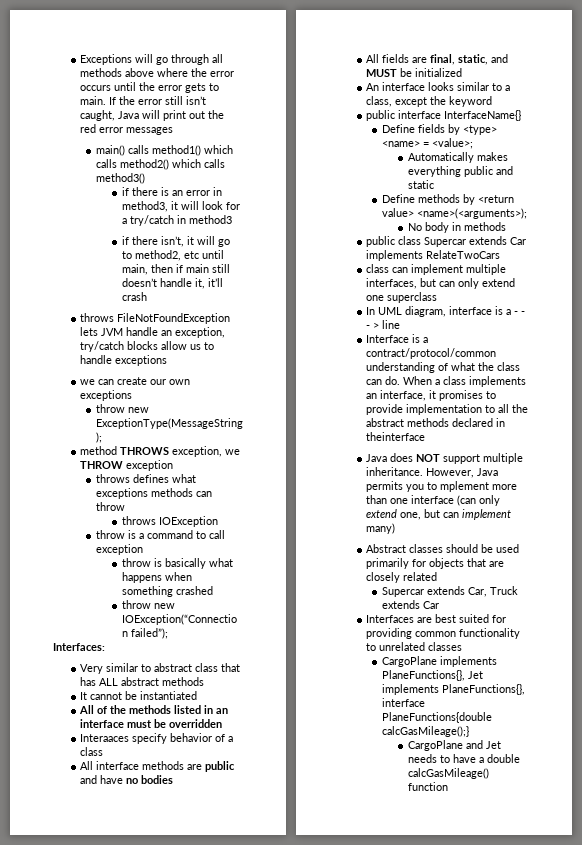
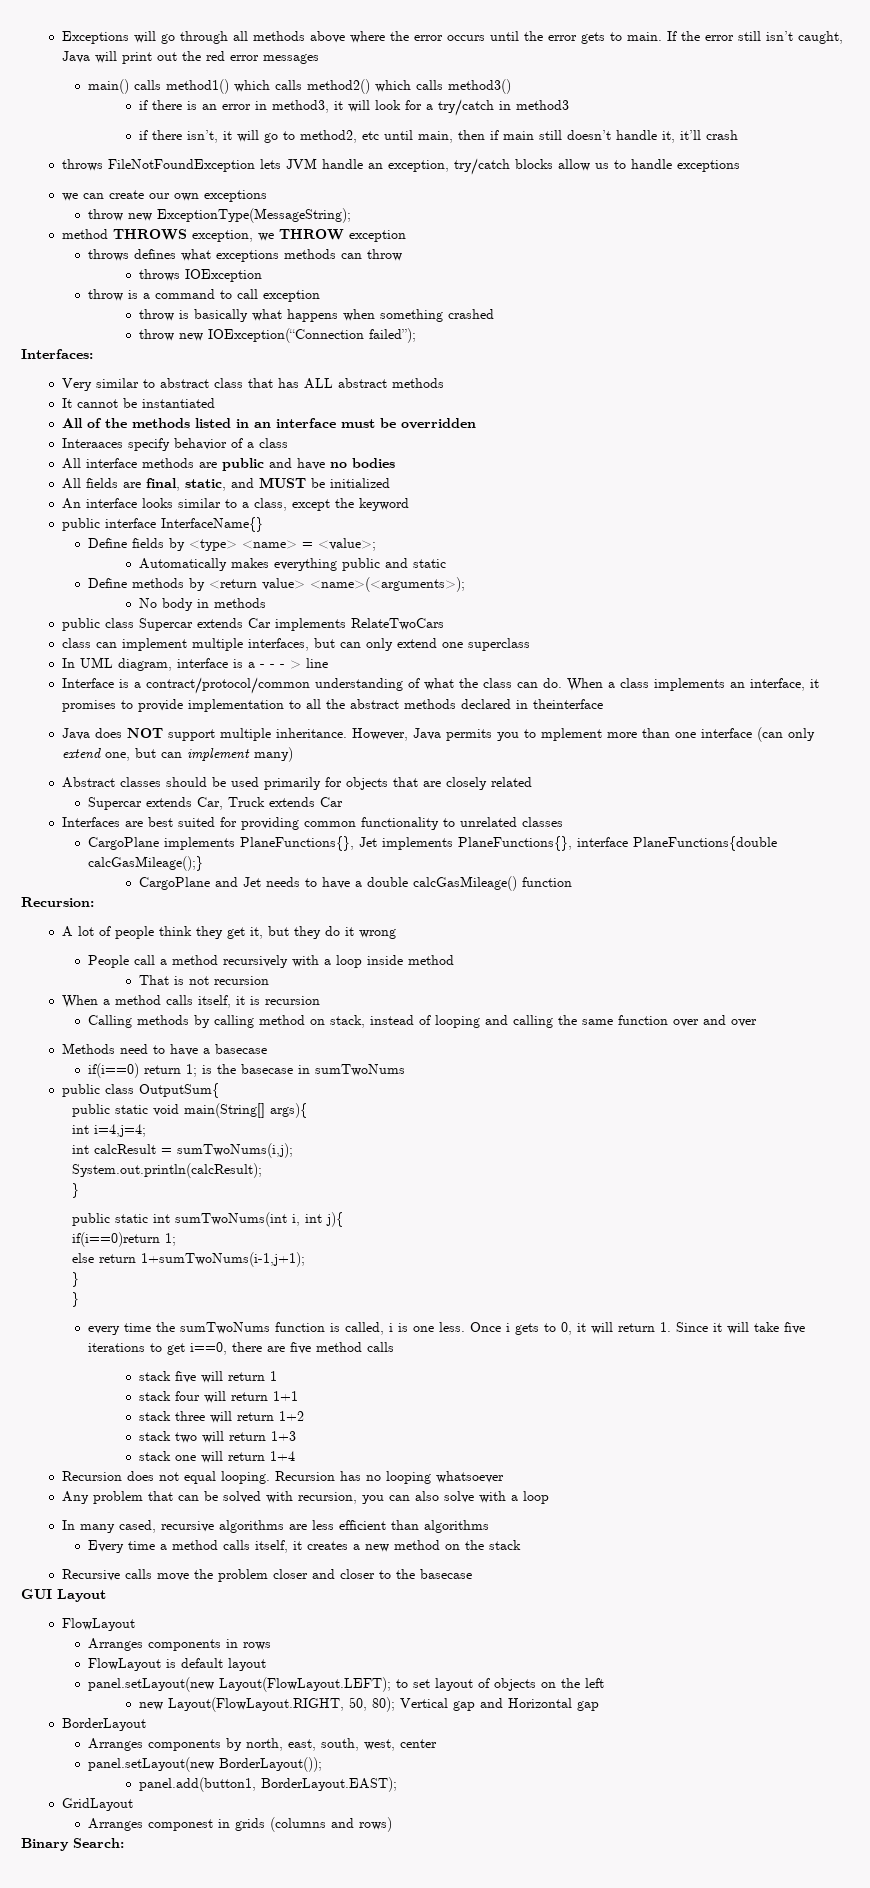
(449, 786) none -> [21,897,94,907] [62,926,397,939] [87,955,454,968] [138,975,269,985] [62,995,321,1008] [87,1015,757,1028] [62,1043,268,1056] [87,1063,405,1078] [62,1083,220,1098] [72,1103,308,1118] [72,1124,147,1137] [72,1143,294,1158] [72,1163,263,1178] [72,1183,80,1198] [72,1212,344,1227] [72,1232,177,1247] [72,1252,306,1267] [72,1272,80,1287] [72,1292,80,1307] [87,1322,805,1335] [87,1342,394,1355] [138,1371,277,1383] [138,1391,298,1403] [138,1411,304,1423] [138,1431,296,1443] [138,1451,295,1463] [62,1471,505,1484] [62,1491,550,1504] [62,1520,490,1533] [87,1540,521,1553] [62,1569,473,1582] [21,1589,106,1602] [62,1618,136,1631] [87,1638,271,1651] [87,1658,266,1671] [87,1677,604,1692] [138,1697,599,1712] [62,1718,147,1731] [87,1738,437,1751] [87,1757,322,1772] [138,1777,397,1792] [62,1798,134,1811] [87,1817,392,1832] [21,1838,124,1851] // Recursion: // A lot of people think they get it, but they do it wrong // People call a method recursively with a loop inside method // That is not recursion // When a method calls itself, it is recursion // Calling methods by calling method on stack, instead of looping and calling the same function over and over // Methods need to have a basecase // if(i==0) return 1; is the basecase in sumTwoNums // public class OutputSum{ // public static void main(String[] args){ // int i=4,j=4; // int calcResult = sumTwoNums(i,j); // System.out.println(calcResult); // } // public static int sumTwoNums(int i, int j){ // if(i==0)return 1; // else return 1+sumTwoNums(i-1,j+1); // } // } // every time the sumTwoNums function is called, i is one less. Once i gets to 0, it will return 1. Since it will take five iterations to get i==0, there are five method calls // stack five will return 1 // stack four will return 1+1 // stack three will return 1+2 // stack two will return 1+3 // stack one will return 1+4 // Recursion does not equal looping. Recursion has no looping whatsoever // Any problem that can be solved with recursion, you can also solve with a loop // In many cased, recursive algorithms are less efficient than algorithms // Every time a method calls itself, it creates a new method on the stack // Recursive calls move the problem closer and closer to the basecase // GUI Layout // FlowLayout // Arranges components in rows // FlowLayout is default layout // panel.setLayout(new Layout(FlowLayout.LEFT); to set layout of objects on the left // new Layout(FlowLayout.RIGHT, 50, 80); Vertical gap and Horizontal gap // BorderLayout // Arranges components by north, east, south, west, center // panel.setLayout(new BorderLayout()); // panel.add(button1, BorderLayout.EAST); // GridLayout // Arranges componest in grids (columns and rows) // Binary Search:

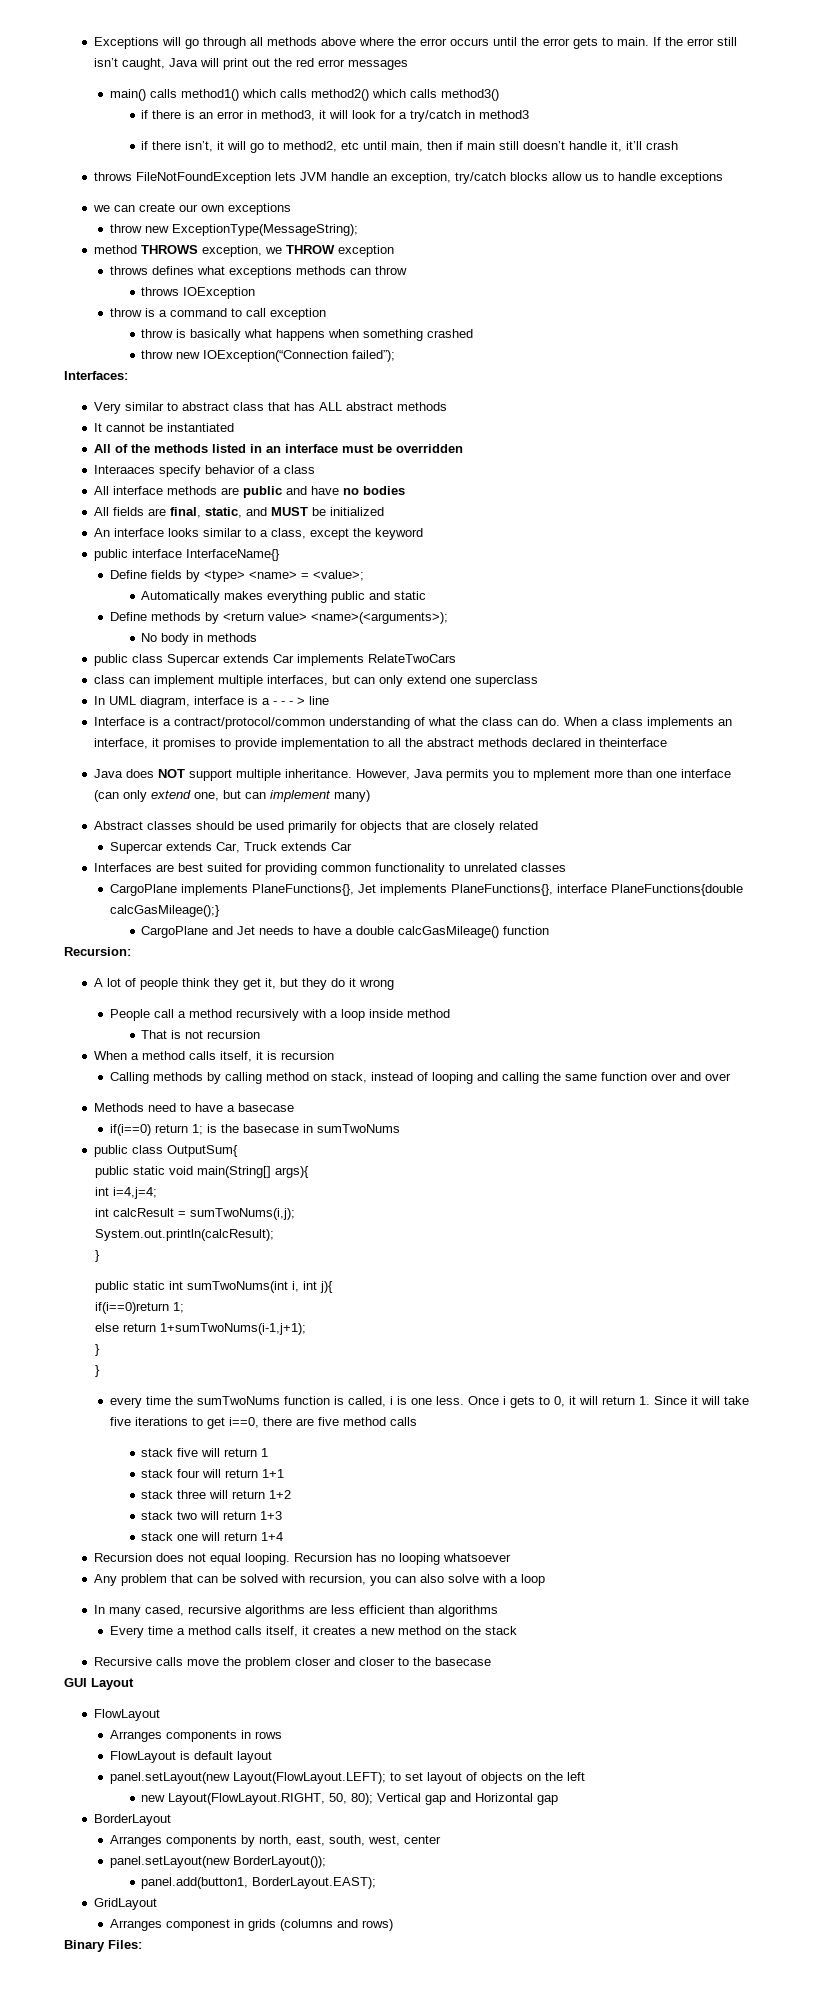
[73,1838,124,1848] Search: -> [108,1940,142,1949] Files:

